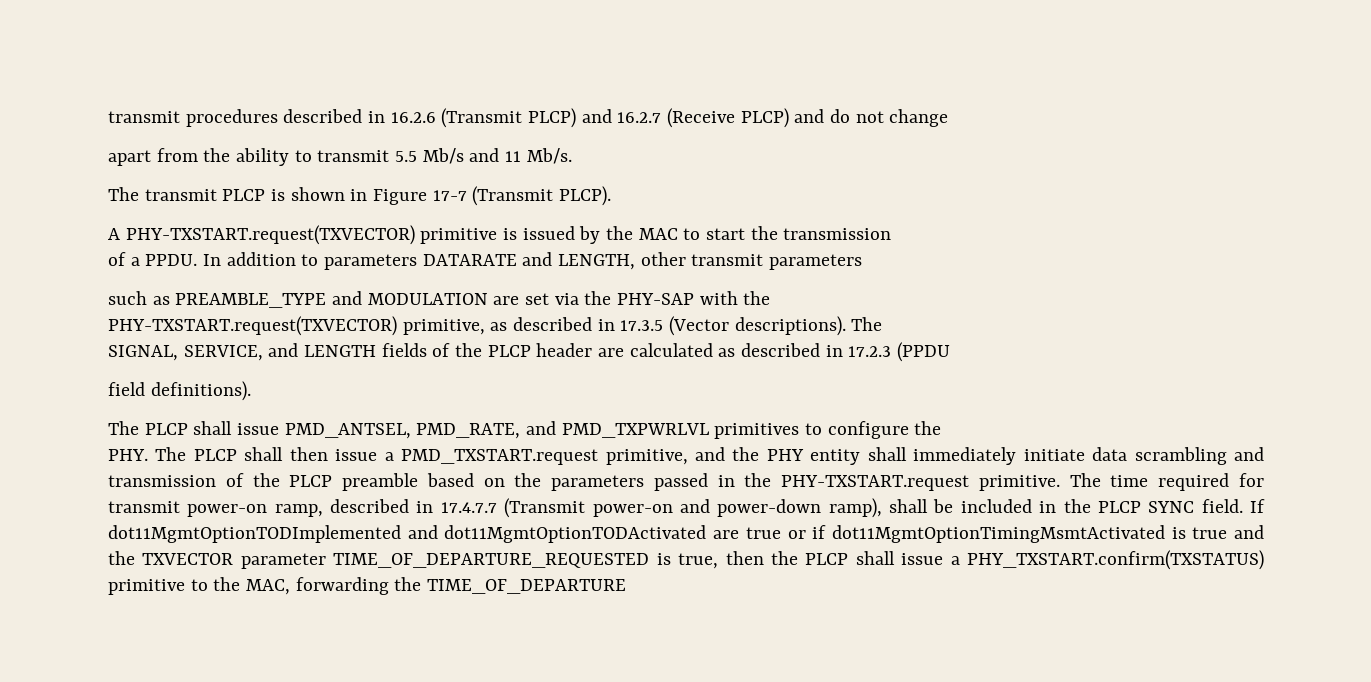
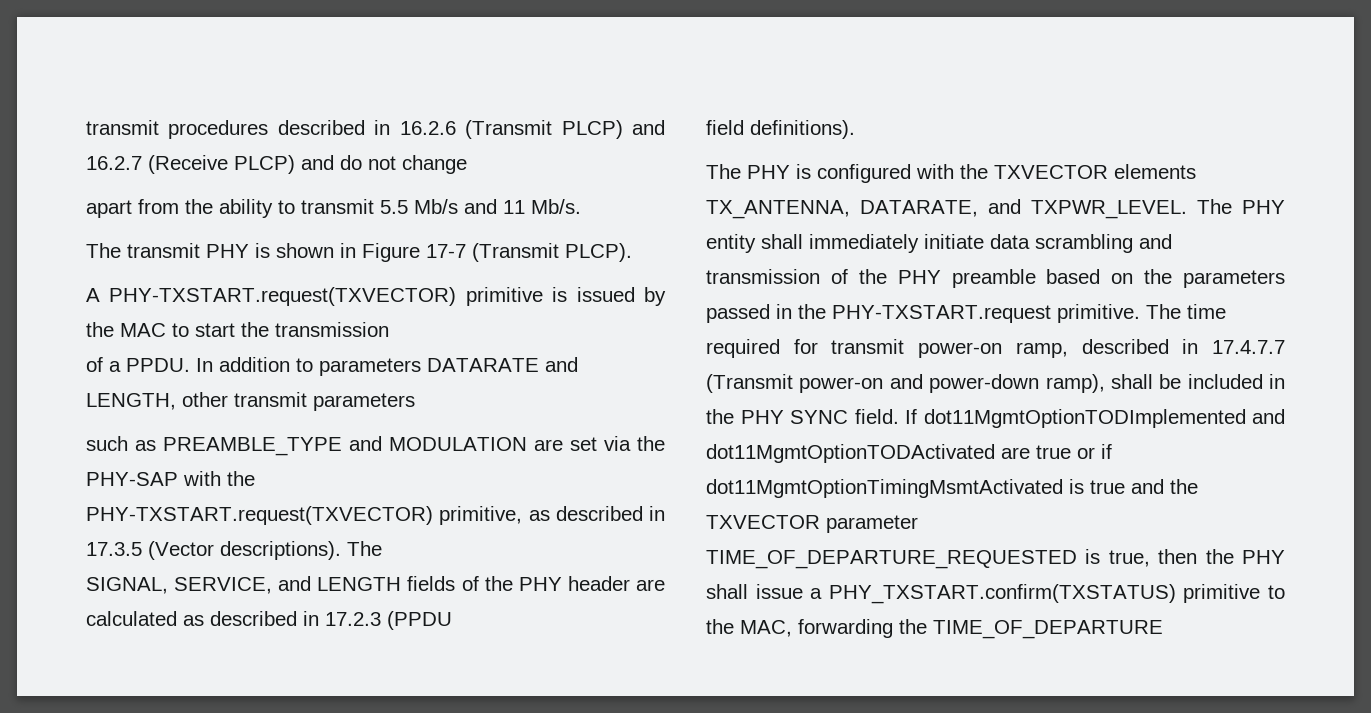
[222,189,266,201] PLCP -> [206,244,249,258] PHY
[487,345,531,357] PLCP -> [518,577,562,591] PHY
[144,421,942,439] [108,447,760,465] PLCP shall issue PMD_ANTSEL, PMD_RATE, and PMD_TXPWRLVL primitives to configure the // PHY. The PLCP shall then issue a PMD_TXSTART.request primitive, and the -> [747,164,1196,183] [706,199,1232,219] PHY is configured with the TXVECTOR elements TX_ANTENNA, DATARATE, and TXPWR_LEVEL. The
[289,475,333,487] PLCP -> [897,270,941,284] PHY
[1097,501,1141,513] PLCP -> [740,410,784,424] PHY
[805,553,849,565] PLCP -> [1242,550,1285,564] PHY

